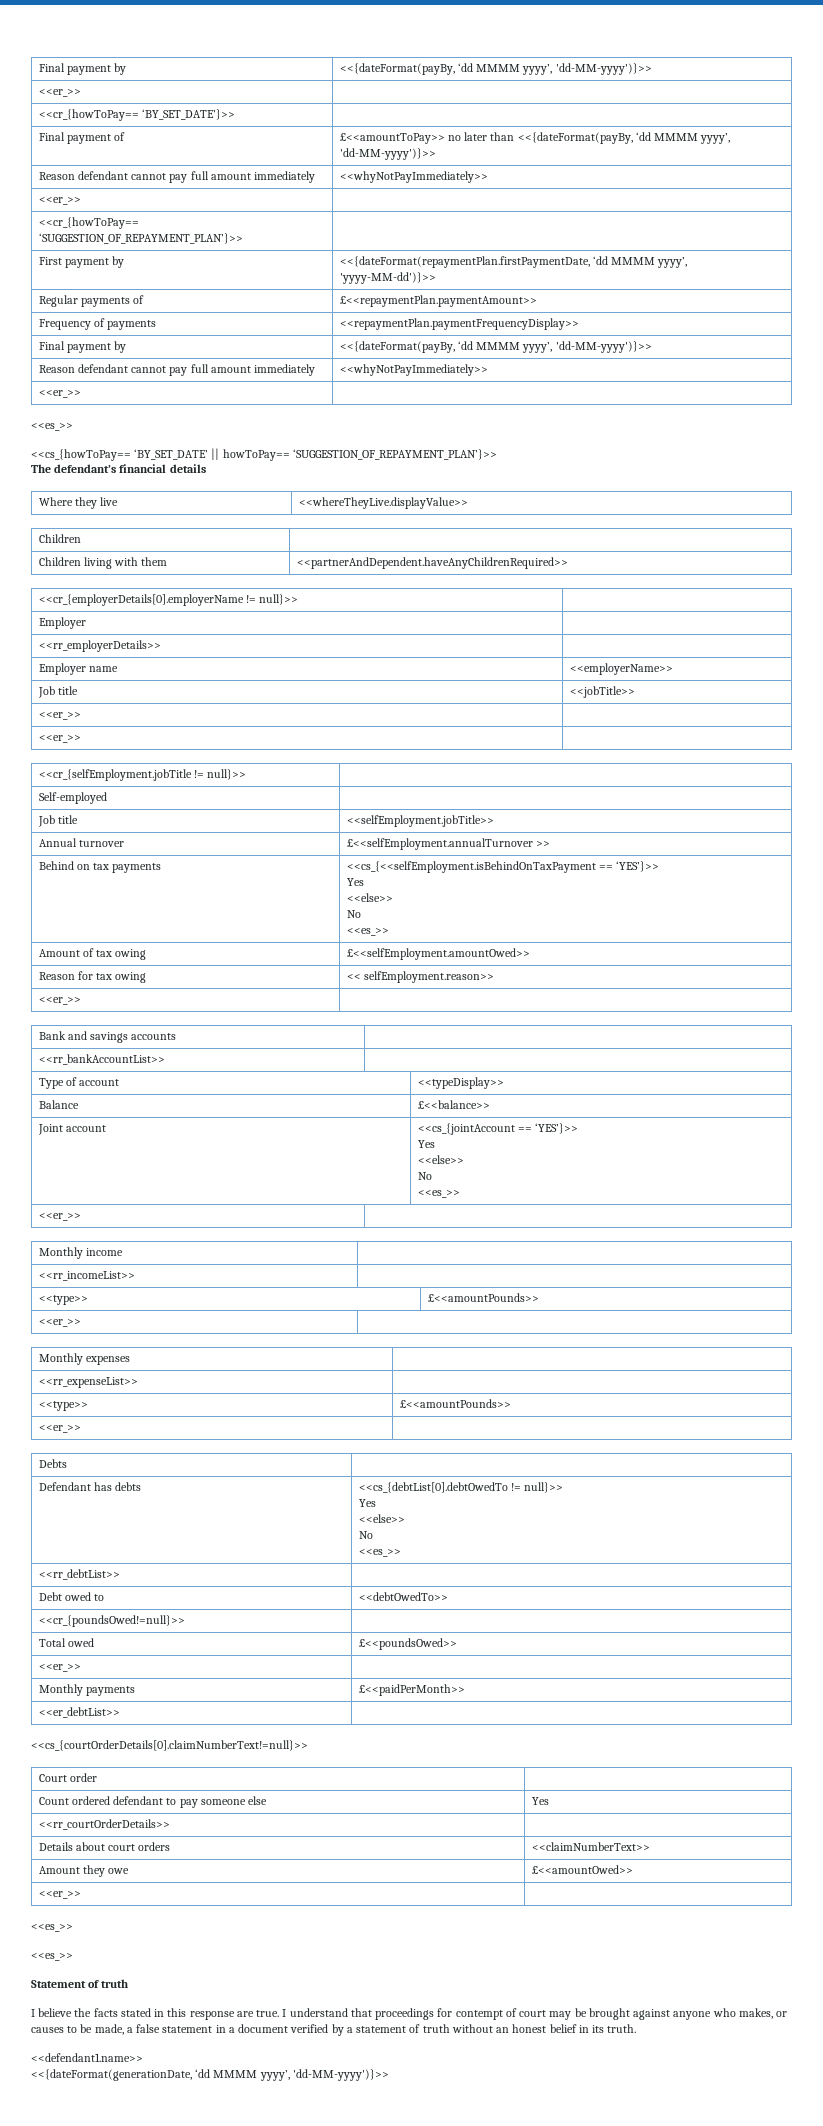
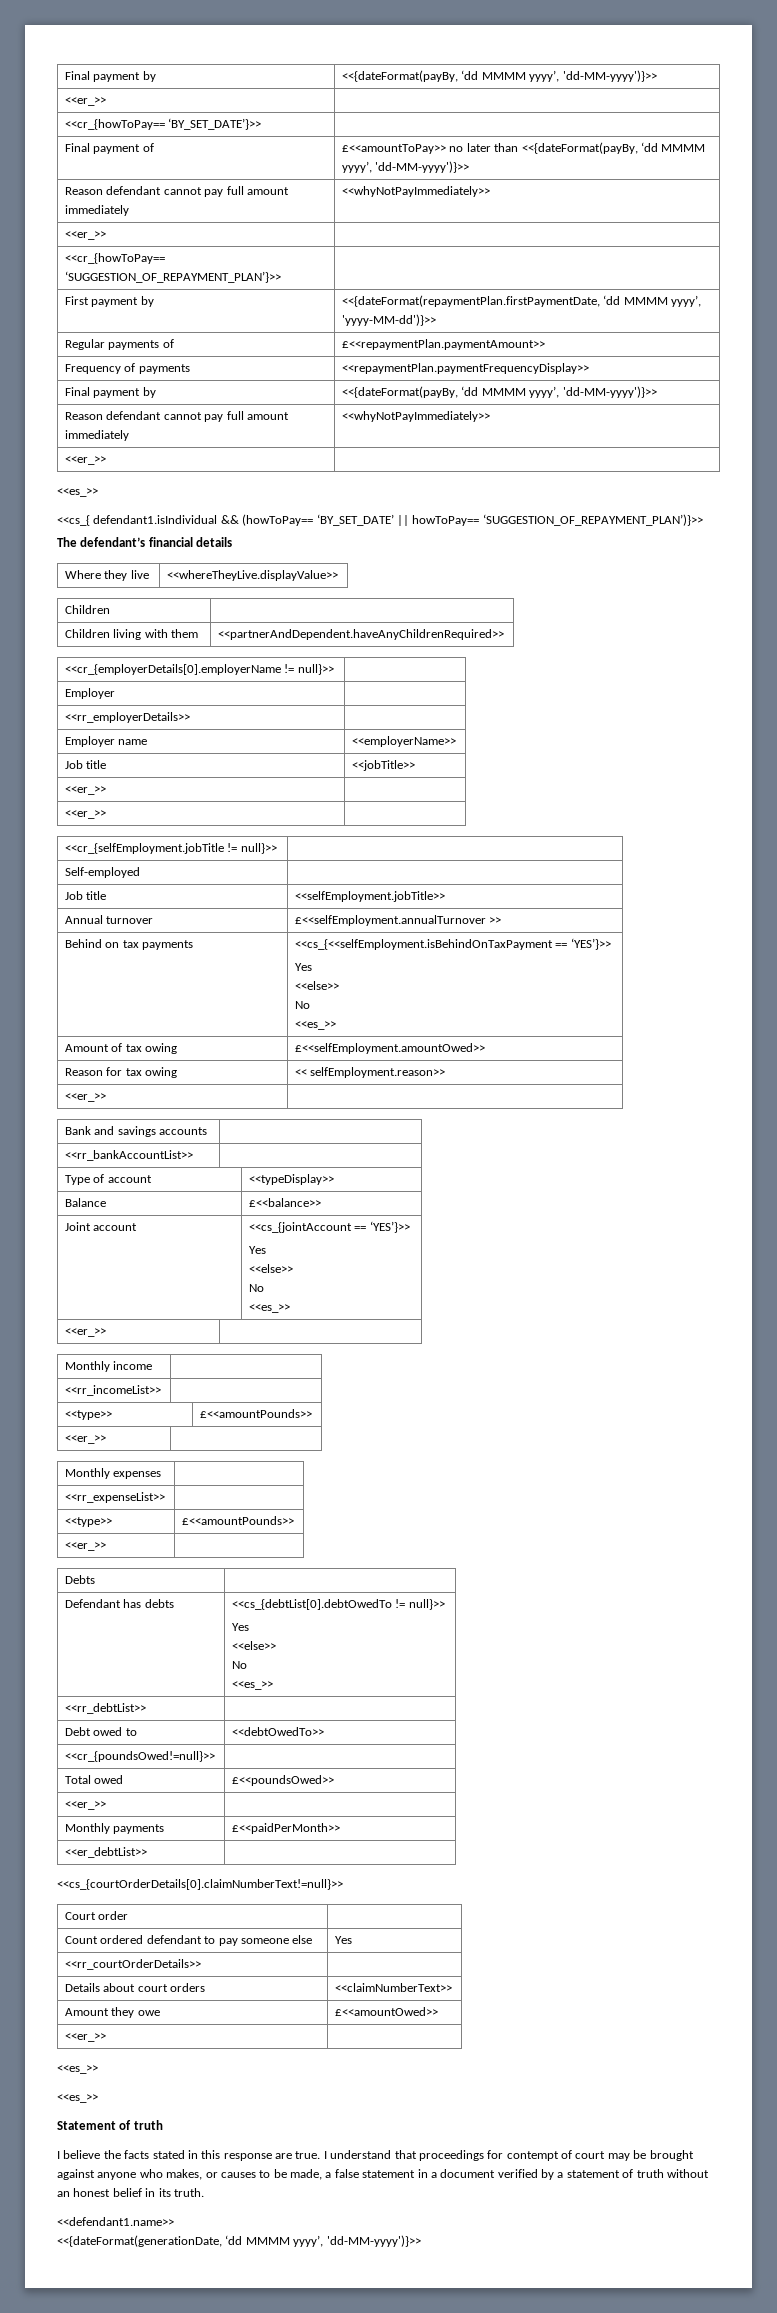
[31,449,131,461] <<cs_{howToPay== -> [57,514,314,526] <<cs_{ defendant1.isIndividual && (howToPay==
[292,449,497,460] ‘SUGGESTION_OF_REPAYMENT_PLAN’}>> -> [482,514,703,526] ‘SUGGESTION_OF_REPAYMENT_PLAN’)}>>

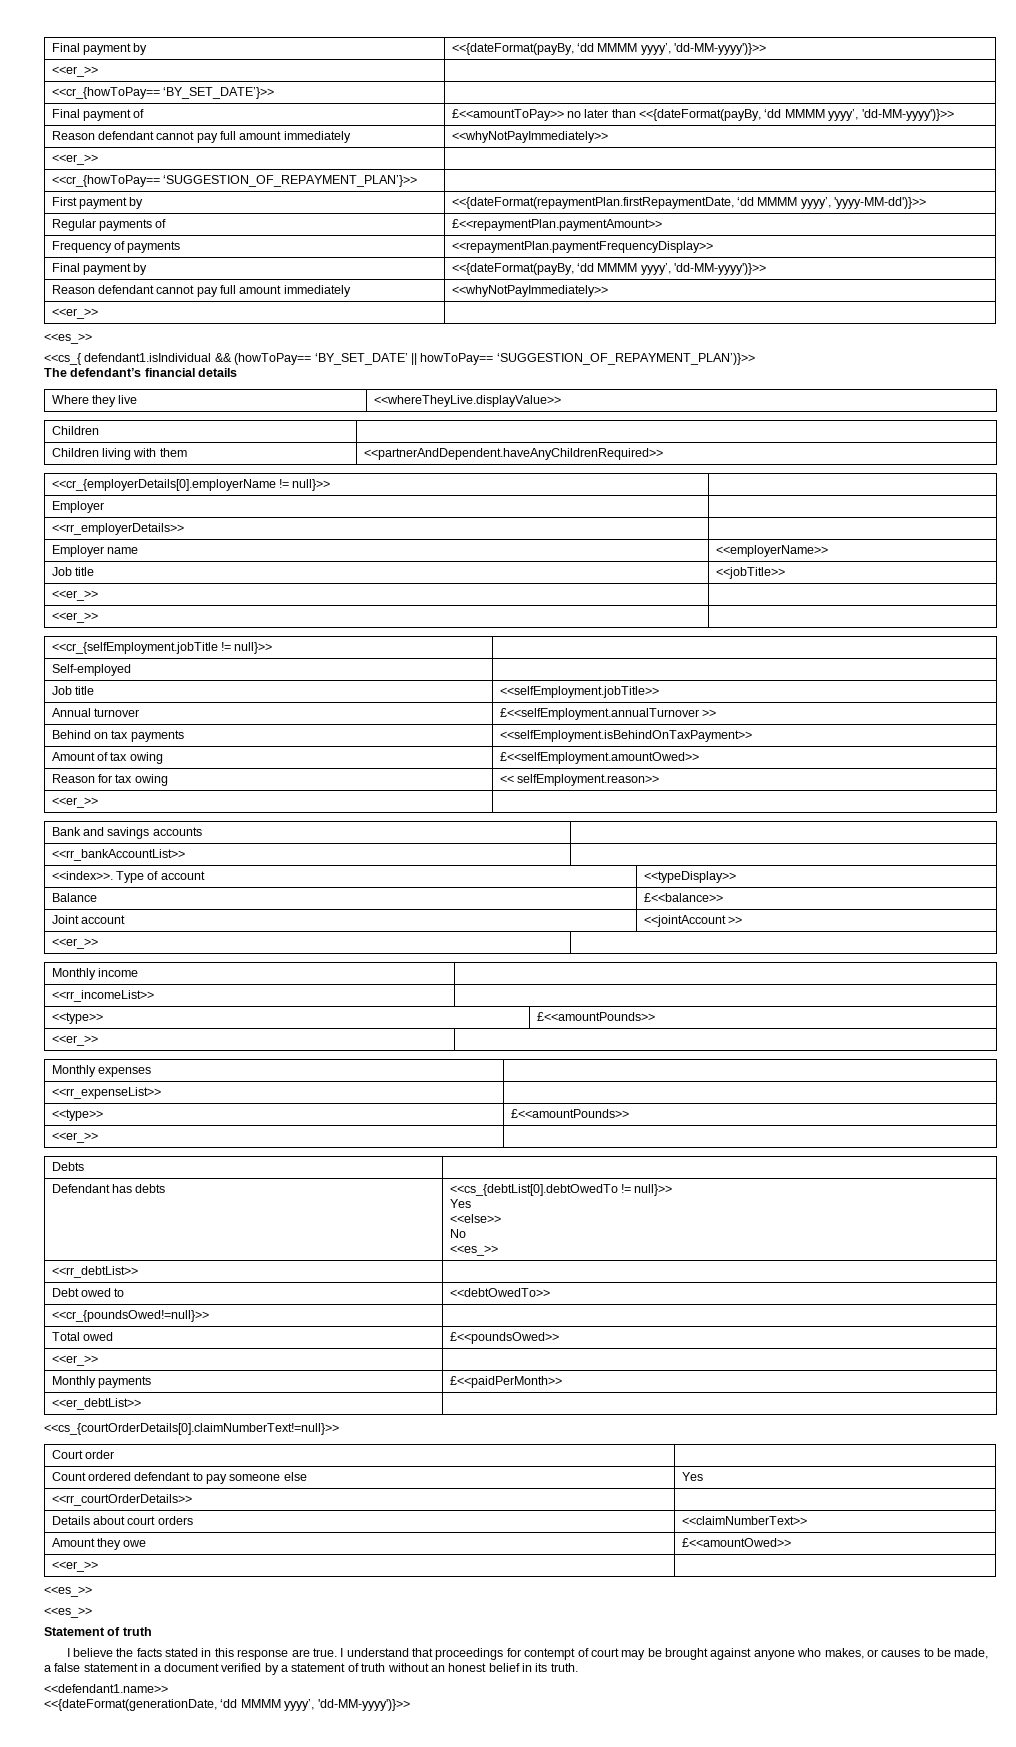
[342,295,601,307] <<{dateFormat(repaymentPlan.firstPaymentDate, -> [451,197,734,209] <<{dateFormat(repaymentPlan.firstRepaymentDate,
[295,938,611,950] [295,963,313,971] [295,981,340,990] [295,1001,311,1009] [295,1021,337,1030] <<cs_{<<selfEmployment.isBehindOnTaxPayment == ‘YES’}>> // Yes // <<else>> // No // <<es_>> -> [499,730,752,742] <<selfEmployment.isBehindOnTaxPayment>>
(194, 1155) none -> [51,871,113,880] <<index>>.
[249,1221,410,1233] [249,1246,267,1254] [249,1264,294,1273] [249,1284,265,1292] [249,1304,291,1313] <<cs_{jointAccount == ‘YES’}>> // Yes // <<else>> // No // <<es_>> -> [643,915,742,927] <<jointAccount >>

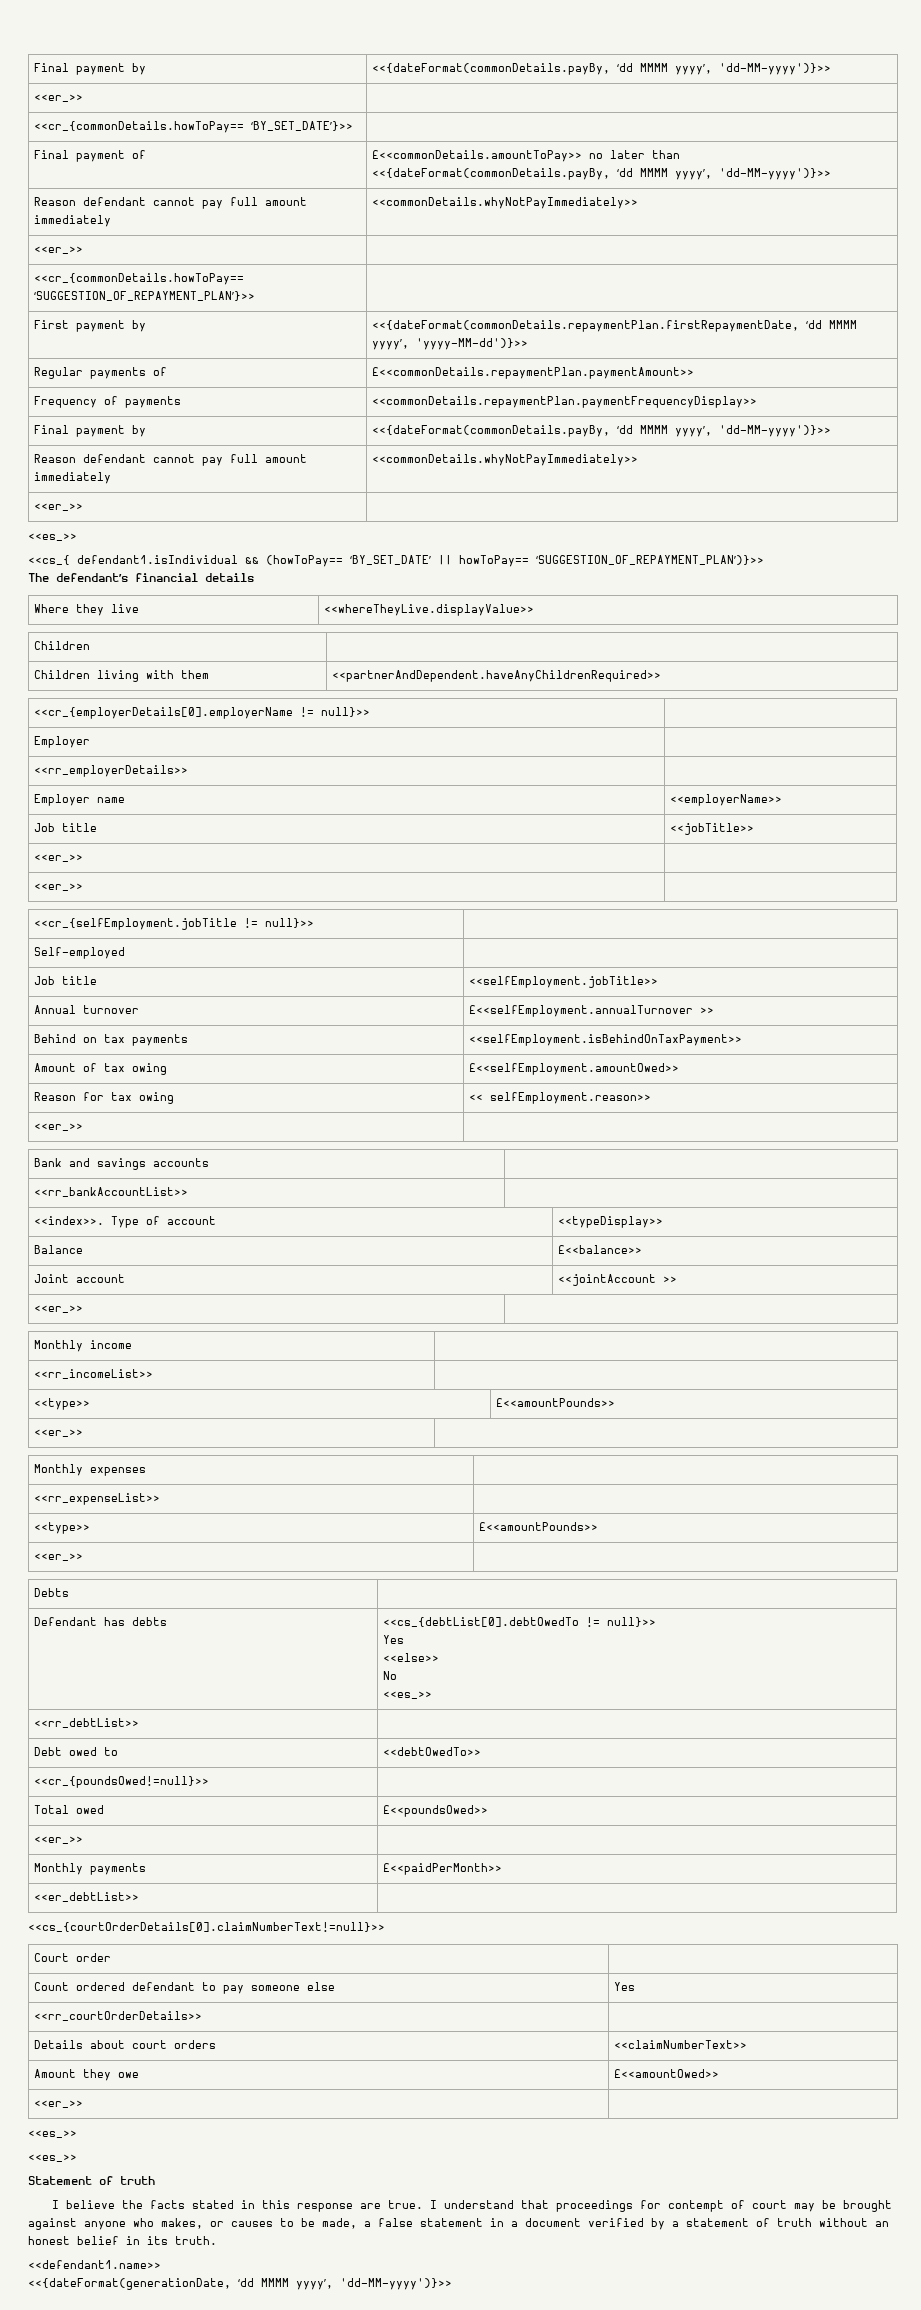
[51,43,148,55] [451,43,574,55] Final payment by | <<{dateFormat(payBy, -> [34,63,147,75] [372,63,611,75] Final payment by | <<{dateFormat(commonDetails.payBy,
[51,87,160,99] <<cr_{howToPay== -> [34,121,245,133] <<cr_{commonDetails.howToPay==
[451,109,564,121] £<<amountToPay>> -> [372,150,583,162] £<<commonDetails.amountToPay>>
[639,109,762,121] <<{dateFormat(payBy, -> [372,168,611,180] <<{dateFormat(commonDetails.payBy,
[451,131,608,143] [51,154,98,165] [51,175,160,187] <<whyNotPayImmediately>> // <<er_>> | // <<cr_{howToPay== -> [372,197,639,209] [34,246,84,254] [34,273,245,285] <<commonDetails.whyNotPayImmediately>> // <<er_>> | // <<cr_{commonDetails.howToPay==
[451,197,734,209] <<{dateFormat(repaymentPlan.firstRepaymentDate, -> [372,320,800,332] <<{dateFormat(commonDetails.repaymentPlan.firstRepaymentDate,
[451,219,662,231] £<<repaymentPlan.paymentAmount>> -> [372,367,695,379] £<<commonDetails.repaymentPlan.paymentAmount>>
[451,241,713,253] [51,263,148,275] [451,263,574,275] <<repaymentPlan.paymentFrequencyDisplay>> // Final payment by | <<{dateFormat(payBy, -> [372,396,758,408] [34,425,147,437] [372,425,611,437] <<commonDetails.repaymentPlan.paymentFrequencyDisplay>> // Final payment by | <<{dateFormat(commonDetails.payBy,
[451,285,608,297] <<whyNotPayImmediately>> -> [372,454,639,466] <<commonDetails.whyNotPayImmediately>>

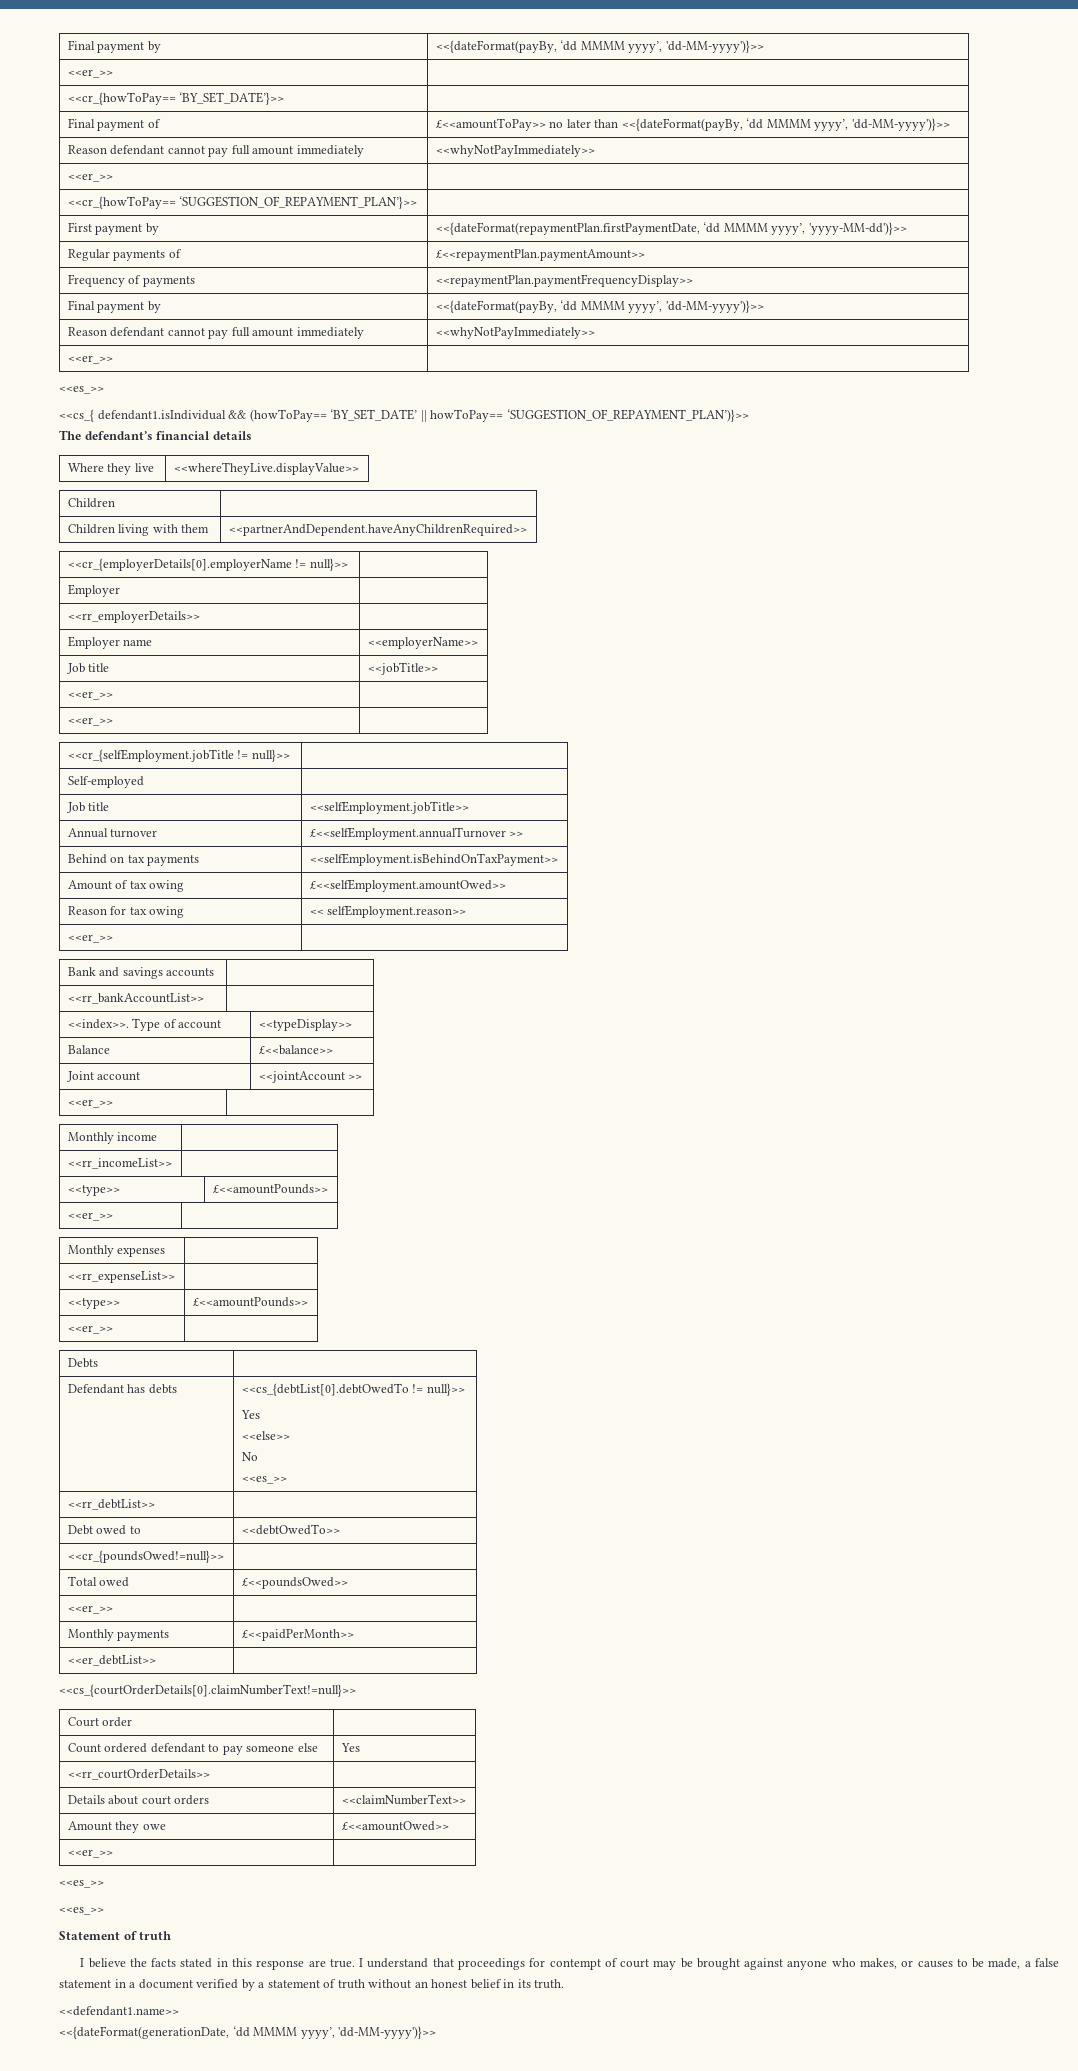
[34,63,147,75] [372,63,611,75] Final payment by | <<{dateFormat(commonDetails.payBy, -> [67,40,161,53] [435,40,557,53] Final payment by | <<{dateFormat(payBy,
[34,121,245,133] <<cr_{commonDetails.howToPay== -> [67,92,176,105] <<cr_{howToPay==
[372,150,583,162] £<<commonDetails.amountToPay>> -> [435,118,546,131] £<<amountToPay>>
[372,168,611,180] <<{dateFormat(commonDetails.payBy, -> [621,118,743,131] <<{dateFormat(payBy,
[372,197,639,209] [34,246,84,254] [34,273,245,285] <<commonDetails.whyNotPayImmediately>> // <<er_>> | // <<cr_{commonDetails.howToPay== -> [435,145,595,157] [67,173,113,182] [67,196,176,209] <<whyNotPayImmediately>> // <<er_>> | // <<cr_{howToPay==
[372,320,800,332] <<{dateFormat(commonDetails.repaymentPlan.firstRepaymentDate, -> [435,222,700,235] <<{dateFormat(repaymentPlan.firstPaymentDate,
[372,367,695,379] £<<commonDetails.repaymentPlan.paymentAmount>> -> [435,249,645,261] £<<repaymentPlan.paymentAmount>>
[372,396,758,408] [34,425,147,437] [372,425,611,437] <<commonDetails.repaymentPlan.paymentFrequencyDisplay>> // Final payment by | <<{dateFormat(commonDetails.payBy, -> [435,274,693,287] [67,300,161,313] [435,300,557,313] <<repaymentPlan.paymentFrequencyDisplay>> // Final payment by | <<{dateFormat(payBy,
[372,454,639,466] <<commonDetails.whyNotPayImmediately>> -> [435,327,595,339] <<whyNotPayImmediately>>

